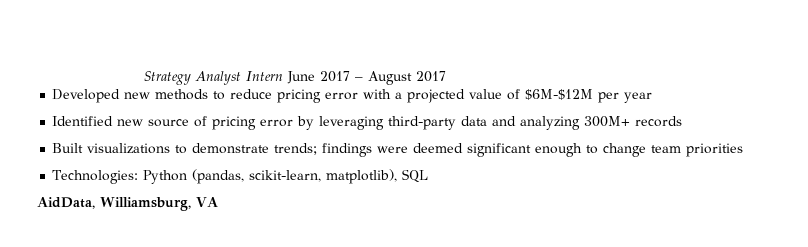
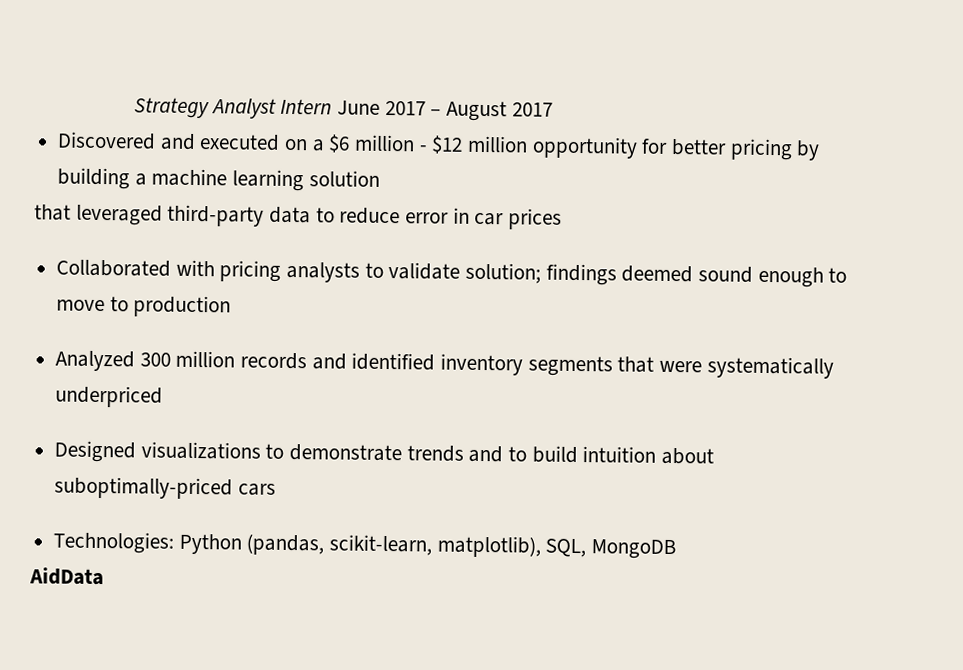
[52,89,653,103] [52,116,683,130] [52,143,744,157] Developed new methods to reduce pricing error with a projected value of $6M-$12M per year // Identified new source of pricing error by leveraging third-party data and analyzing 300M+ records // Built visualizations to demonstrate trends; findings were deemed significant enough to change team priorities -> [57,131,821,161] [57,167,380,192] [34,204,563,230] [56,259,848,288] [56,295,232,318] [55,350,834,379] [55,385,164,408] [54,440,715,465] [54,476,276,500] Discovered and executed on a $6 million - $12 million opportunity for better pricing by building a machine learning solution // that leveraged third-party data to reduce error in car prices // Collaborated with pricing analysts to validate solution; findings deemed sound enough to move to production // Analyzed 300 million records and identified inventory segments that were systematically underpriced // Designed visualizations to demonstrate trends and to build intuition about suboptimally-priced cars
[402,169,429,183] [37,197,218,211] SQL // AidData, Williamsburg, VA -> [545,538,677,560] [29,567,104,586] SQL, MongoDB // AidData

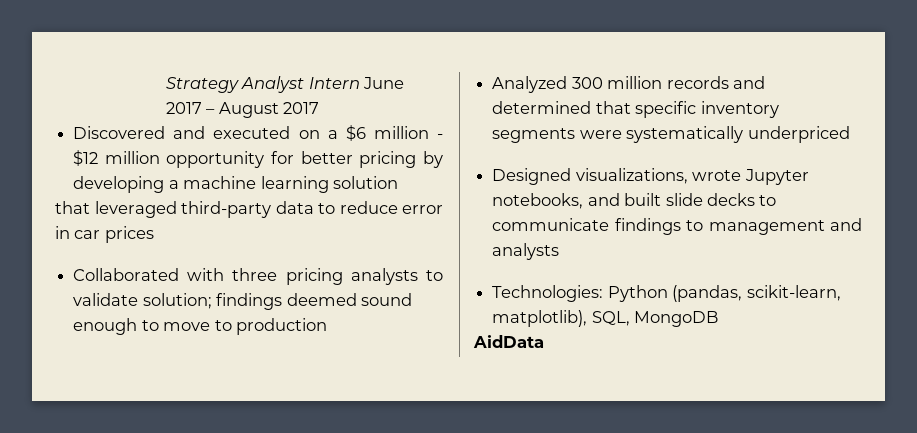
[57,167,131,190] building -> [73,176,165,193] developing
(215, 268) none -> [232,268,278,281] three
[351,352,436,371] identified -> [492,101,697,118] determined that specific
[617,356,655,373] that -> (576, 135) none
[140,441,715,465] [54,476,276,500] visualizations to demonstrate trends and to build intuition about suboptimally-priced cars -> [575,168,809,185] [492,193,777,209] [492,218,862,235] [492,243,560,260] visualizations, wrote Jupyter notebooks, and built slide decks to communicate findings to management and analysts

